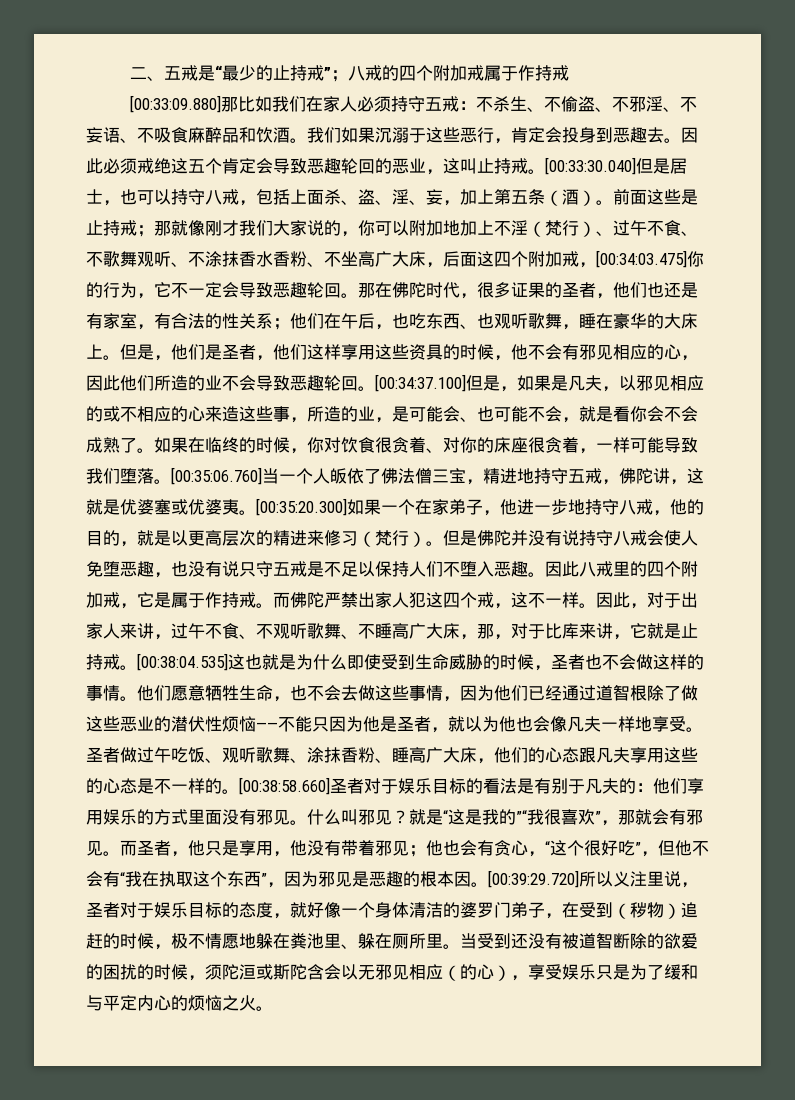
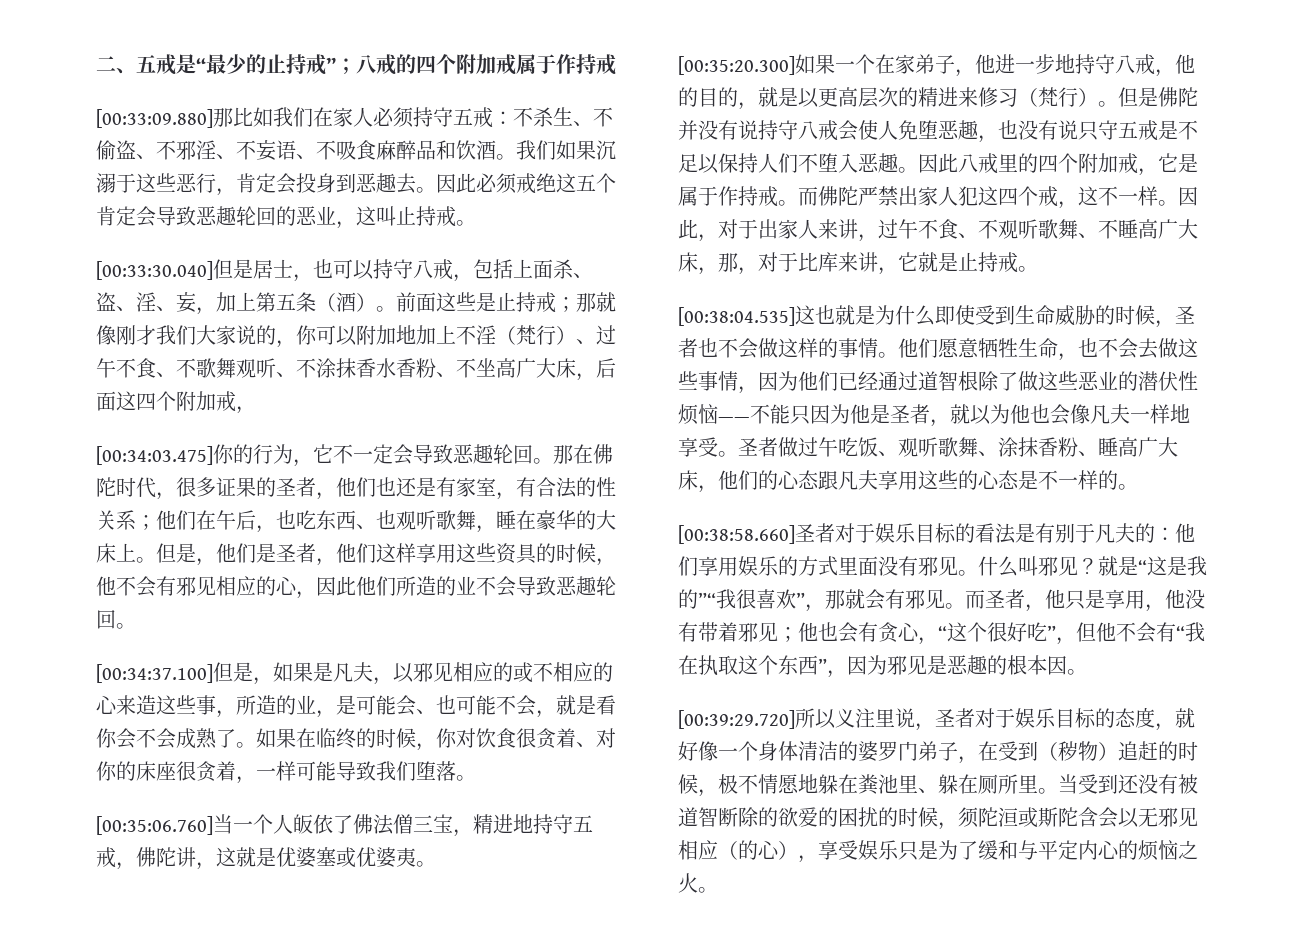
(545, 171) none -> (476, 223) //
(596, 265) none -> (256, 410) //
(375, 388) none -> (136, 626) //
(171, 481) none -> (476, 778) //
(256, 512) none -> (436, 864) //
(137, 667) none -> (1038, 269) //
(239, 791) none -> (1138, 487) //
(488, 884) none -> (1087, 672) //

